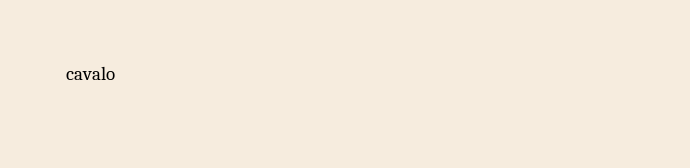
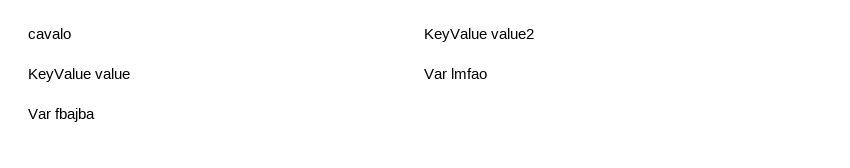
(115, 73) none -> [28,68,131,82] [28,108,96,122] [424,28,535,42] [424,68,488,79] // KeyValue value // Var fbajba // KeyValue value2 // Var lmfao

